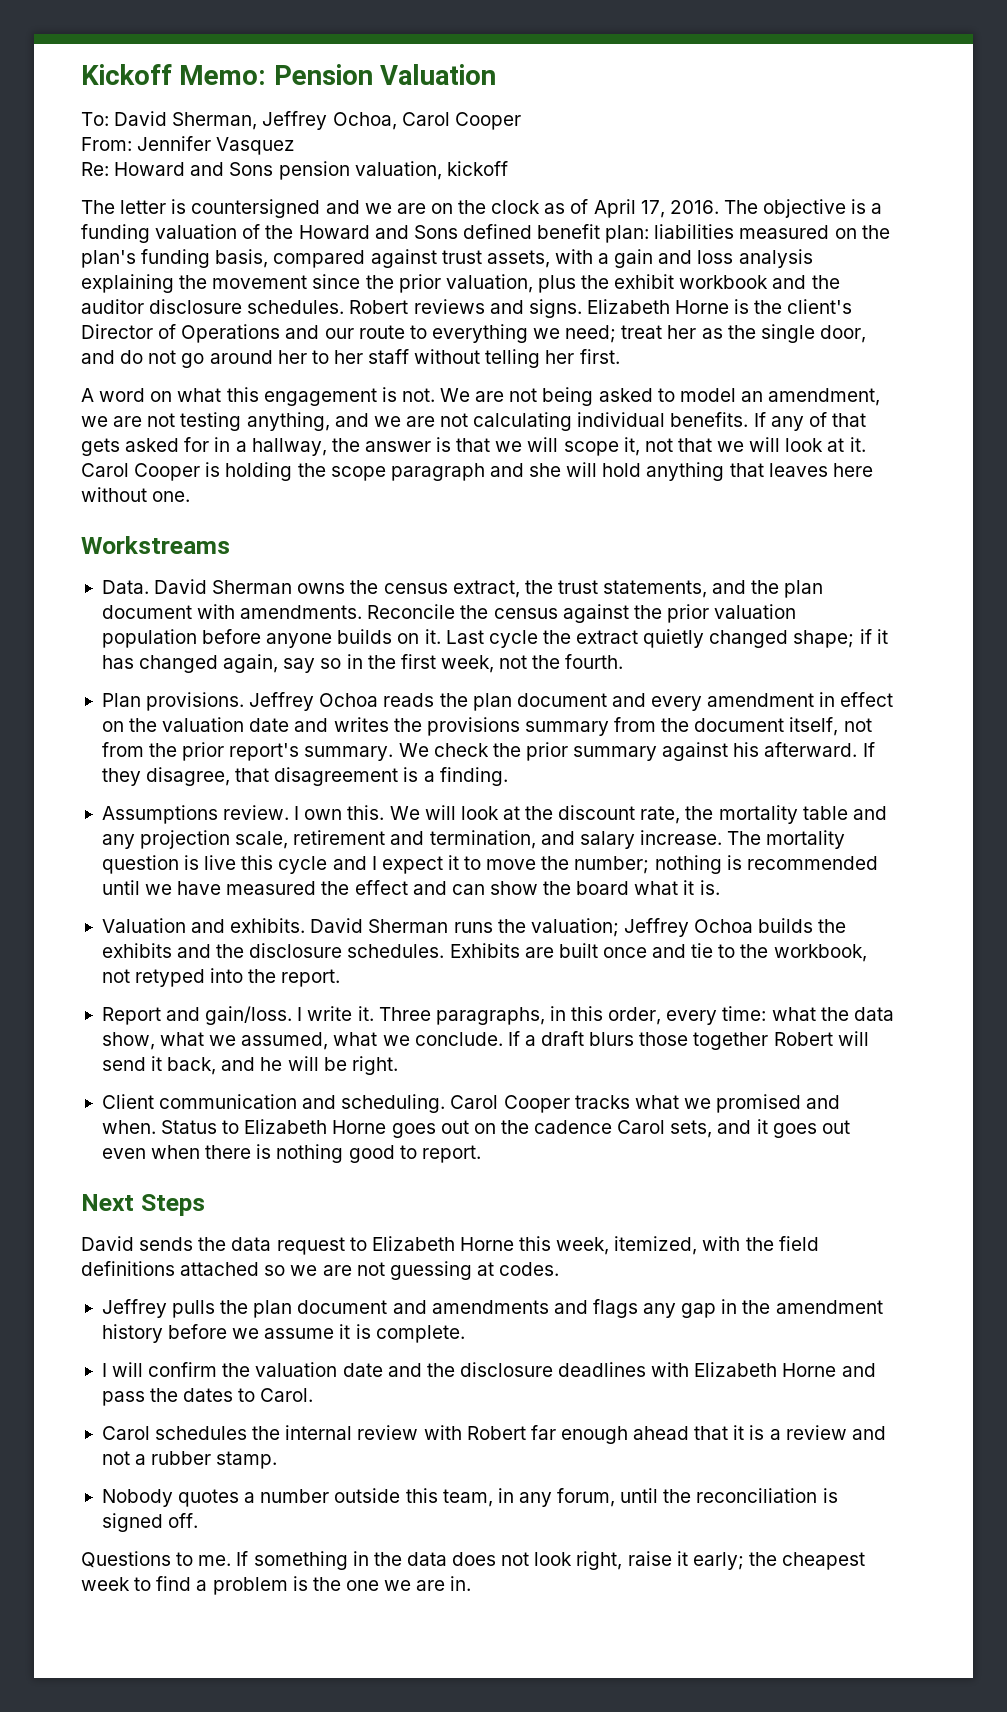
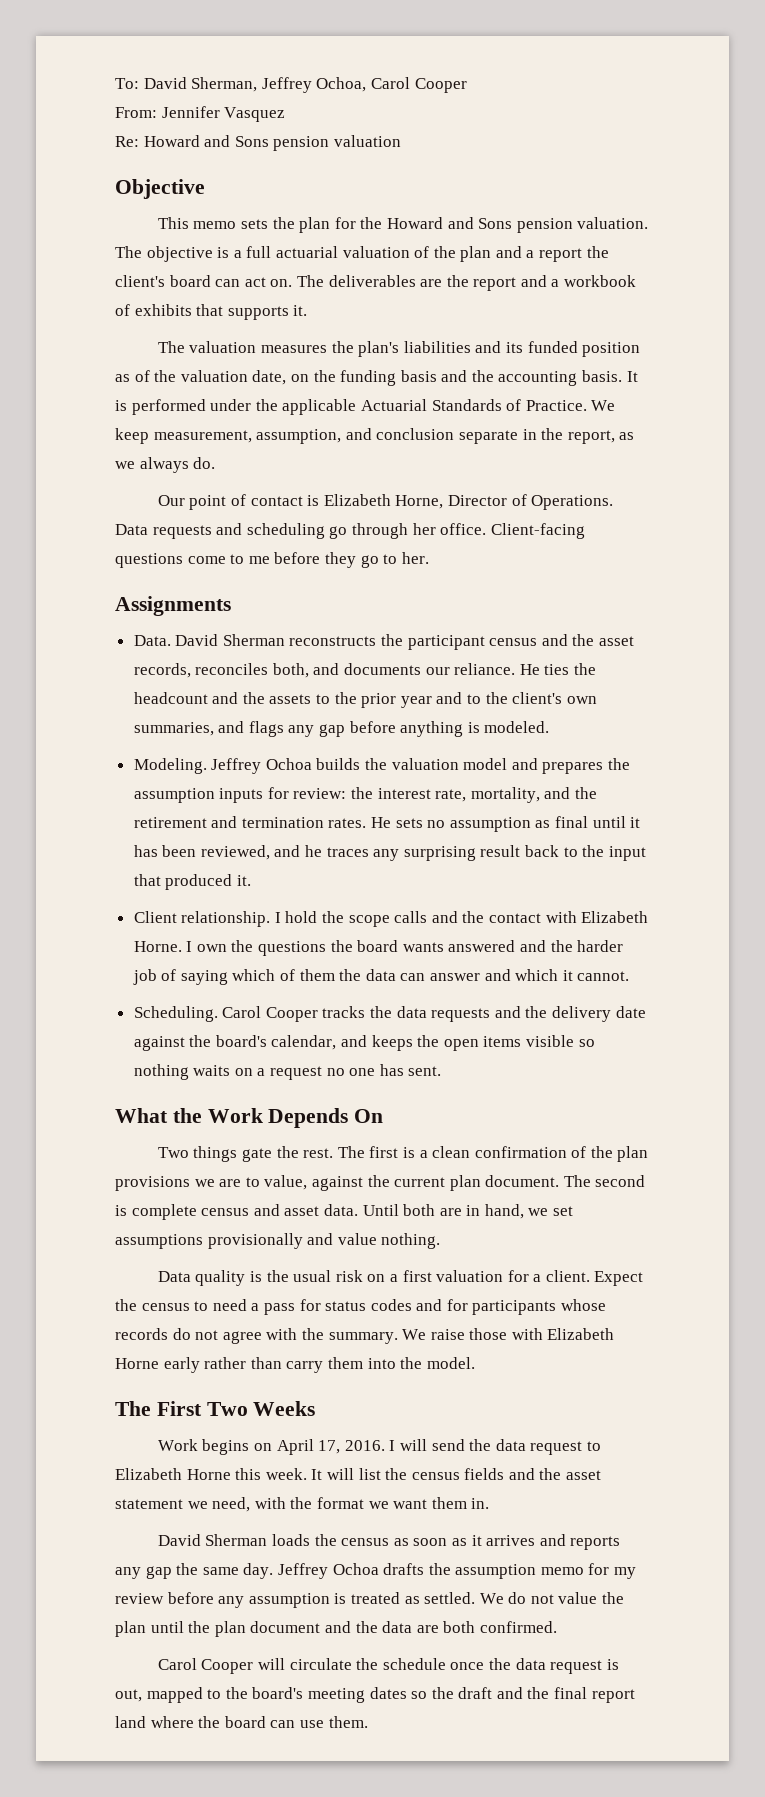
[81,64,497,85] Kickoff Memo: Pension Valuation // -> (115, 83) none
[354,161,508,180] [81,199,719,218] valuation, kickoff // The letter is countersigned and we are on the clock as of April 17, 2016. -> [333,135,401,147] [115,179,205,199] [157,217,649,233] valuation // Objective // This memo sets the plan for the Howard and Sons pension valuation.
[81,224,150,243] funding -> [246,246,338,258] full actuarial
[298,224,890,243] [81,249,813,268] [81,274,840,293] [81,299,853,318] [81,324,866,343] [81,349,620,368] [81,387,881,406] [81,412,866,431] [81,437,866,456] [81,462,873,481] [81,487,191,502] [81,536,230,554] [101,579,824,598] [101,604,797,623] [101,629,888,648] [101,654,624,673] [101,692,894,711] [101,717,872,736] [101,742,875,761] [101,767,508,786] [101,805,887,824] [101,830,846,849] [101,855,878,874] [101,880,720,895] [101,918,847,937] [101,943,867,962] [101,968,341,987] [101,1006,894,1025] [101,1031,869,1050] [101,1056,398,1075] [101,1094,841,1113] [101,1119,850,1138] [101,1144,481,1163] [81,1194,205,1216] [81,1236,194,1251] Howard and Sons defined benefit plan: liabilities measured on the plan's funding basis, compared against trust assets, with a gain and loss analysis explaining the movement since the prior valuation, plus the exhibit workbook and the auditor disclosure schedules. Robert reviews and signs. Elizabeth Horne is the client's Director of Operations and our route to everything we need; treat her as the single door, and do not go around her to her staff without telling her first. // A word on what this engagement is not. We are not being asked to model an amendment, we are not testing anything, and we are not calculating individual benefits. If any of that gets asked for in a hallway, the answer is that we will scope it, not that we will look at it. Carol Cooper is holding the scope paragraph and she will hold anything that leaves here without one. // Workstreams // Data. David Sherman owns the census extract, the trust statements, and the plan document with amendments. Reconcile the census against the prior valuation population before anyone builds on it. Last cycle the extract quietly changed shape; if it has changed again, say so in the first week, not the fourth. // Plan provisions. Jeffrey Ochoa reads the plan document and every amendment in effect on the valuation date and writes the provisions summary from the document itself, not from the prior report's summary. We check the prior summary against his afterward. If they disagree, that disagreement is a finding. // Assumptions review. I own this. We will look at the discount rate, the mortality table and any projection scale, retirement and termination, and salary increase. The mortality question is live this cycle and I expect it to move the number; nothing is recommended until we have measured the effect and can show the board what it is. // Valuation and exhibits. David Sherman runs the valuation; Jeffrey Ochoa builds the exhibits and the disclosure schedules. Exhibits are built once and tie to the workbook, not retyped into the report. // Report and gain/loss. I write it. Three paragraphs, in this order, every time: what the data show, what we assumed, what we conclude. If a draft blurs those together Robert will send it back, and he will be right. // Client communication and scheduling. Carol Cooper tracks what we promised and when. Status to Elizabeth Horne goes out on the cadence Carol sets, and it goes out even when there is nothing good to report. // Next Steps // David sends -> [460,246,609,262] [115,275,637,291] [115,304,308,320] [157,341,641,357] [115,370,638,386] [115,399,616,415] [115,428,635,444] [115,457,216,473] [157,494,614,510] [115,523,585,539] [115,552,429,568] [115,596,231,616] [133,634,635,650] [133,663,597,678] [133,692,597,708] [133,721,550,737] [133,758,631,774] [133,787,598,803] [133,816,641,832] [133,845,646,861] [133,874,251,890] [133,911,649,927] [133,940,624,956] [132,969,630,985] [133,1006,646,1022] [133,1035,595,1051] [133,1064,442,1080] [115,1108,384,1128] [157,1146,649,1162] [115,1175,646,1191] [115,1204,574,1220] [115,1233,441,1249] [157,1270,644,1286] [115,1299,607,1315] [115,1328,615,1344] [115,1357,475,1373] [115,1401,316,1416] [157,1439,465,1455] plan and a report the client's board can act on. The deliverables are the report and a workbook of exhibits that supports it. // The valuation measures the plan's liabilities and its funded position as of the valuation date, on the funding basis and the accounting basis. It is performed under the applicable Actuarial Standards of Practice. We keep measurement, assumption, and conclusion separate in the report, as we always do. // Our point of contact is Elizabeth Horne, Director of Operations. Data requests and scheduling go through her office. Client-facing questions come to me before they go to her. // Assignments // Data. David Sherman reconstructs the participant census and the asset records, reconciles both, and documents our reliance. He ties the headcount and the assets to the prior year and to the client's own summaries, and flags any gap before anything is modeled. // Modeling. Jeffrey Ochoa builds the valuation model and prepares the assumption inputs for review: the interest rate, mortality, and the retirement and termination rates. He sets no assumption as final until it has been reviewed, and he traces any surprising result back to the input that produced it. // Client relationship. I hold the scope calls and the contact with Elizabeth Horne. I own the questions the board wants answered and the harder job of saying which of them the data can answer and which it cannot. // Scheduling. Carol Cooper tracks the data requests and the delivery date against the board's calendar, and keeps the open items visible so nothing waits on a request no one has sent. // What the Work Depends On // Two things gate the rest. The first is a clean confirmation of the plan provisions we are to value, against the current plan document. The second is complete census and asset data. Until both are in hand, we set assumptions provisionally and value nothing. // Data quality is the usual risk on a first valuation for a client. Expect the census to need a pass for status codes and for participants whose records do not agree with the summary. We raise those with Elizabeth Horne early rather than carry them into the model. // The First Two Weeks // Work begins on April 17, 2016. I will send
[556,1236,819,1255] [81,1261,560,1280] [101,1299,883,1318] [101,1324,465,1343] [101,1362,876,1377] [101,1388,314,1406] [101,1425,886,1444] [101,1451,278,1469] [101,1488,838,1507] [101,1513,199,1532] [81,1551,866,1570] [81,1576,472,1595] week, itemized, with the field definitions attached so we are not guessing at codes. // Jeffrey pulls the plan document and amendments and flags any gap in the amendment history before we assume it is complete. // I will confirm the valuation date and the disclosure deadlines with Elizabeth Horne and pass the dates to Carol. // Carol schedules the internal review with Robert far enough ahead that it is a review and not a rubber stamp. // Nobody quotes a number outside this team, in any forum, until the reconciliation is signed off. // Questions to me. If something in the data does not look right, raise it early; the cheapest week to find a problem is the one we are in. -> [265,1468,602,1480] [115,1497,490,1512] [157,1534,621,1550] [115,1563,637,1579] [115,1592,625,1608] [115,1621,557,1637] [157,1658,619,1674] [115,1687,635,1703] [115,1716,368,1728] week. It will list the census fields and the asset statement we need, with the format we want them in. // David Sherman loads the census as soon as it arrives and reports any gap the same day. Jeffrey Ochoa drafts the assumption memo for my review before any assumption is treated as settled. We do not value the plan until the plan document and the data are both confirmed. // Carol Cooper will circulate the schedule once the data request is out, mapped to the board's meeting dates so the draft and the final report land where the board can use them.

